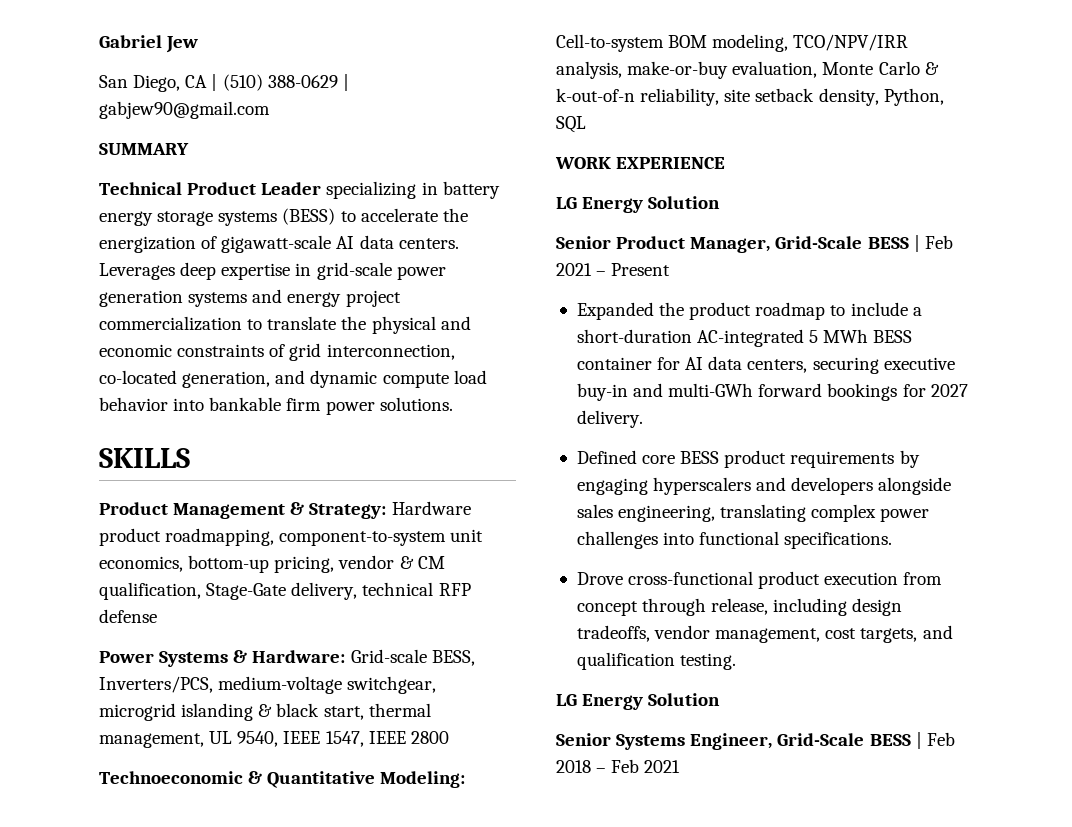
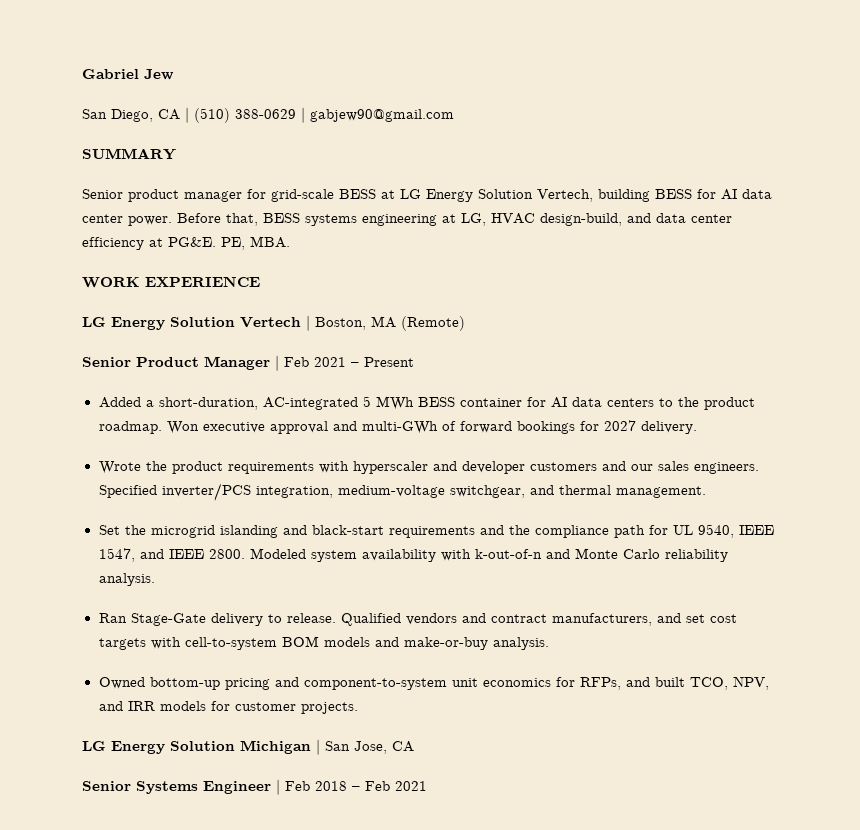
[99,181,500,199] [99,208,468,226] [99,235,459,253] [99,262,446,280] [99,289,401,307] [99,316,471,334] [99,343,455,361] [99,370,487,388] [99,397,453,415] [99,448,190,468] [99,501,471,519] [99,528,484,546] [99,555,445,573] [99,582,471,600] [99,609,157,623] [99,649,475,667] [99,676,437,694] [99,703,431,721] [99,731,449,748] [99,771,466,788] [556,34,909,52] [556,61,939,79] [556,88,944,106] [556,116,586,133] Technical Product Leader specializing in battery energy storage systems (BESS) to accelerate the energization of gigawatt-scale AI data centers. Leverages deep expertise in grid-scale power generation systems and energy project commercialization to translate the physical and economic constraints of grid interconnection, co-located generation, and dynamic compute load behavior into bankable firm power solutions. // SKILLS // Product Management & Strategy: Hardware product roadmapping, component-to-system unit economics, bottom-up pricing, vendor & CM qualification, Stage-Gate delivery, technical RFP defense // Power Systems & Hardware: Grid-scale BESS, Inverters/PCS, medium-voltage switchgear, microgrid islanding & black start, thermal management, UL 9540, IEEE 1547, IEEE 2800 // Technoeconomic & Quantitative Modeling: Cell-to-system BOM modeling, TCO/NPV/IRR analysis, make-or-buy evaluation, Monte Carlo & k-out-of-n reliability, site setback density, Python, SQL -> [82,189,772,202] [82,213,732,226] [82,236,290,250] Senior product manager for grid-scale BESS at LG Energy Solution Vertech, building BESS for AI data center power. Before that, BESS systems engineering at LG, HVAC design-build, and data center efficiency at PG&E. PE, MBA.
(721, 202) none -> [240,315,465,331] Vertech | Boston, MA (Remote)
[690,236,909,253] Manager, Grid-Scale BESS -> [204,356,270,370] Manager
[576,302,922,320] [576,329,692,343] Expanded the product roadmap to include a short-duration -> [98,397,258,410] Added a short-duration,
[747,357,955,374] [576,383,628,401] centers, securing executive buy-in -> [606,397,755,410] [98,421,328,434] centers to the product roadmap. Won executive approval
(754, 390) none -> [441,421,456,431] of
[576,450,920,468] [576,477,952,495] [576,504,930,522] [576,531,893,549] [576,571,943,589] [576,598,903,616] [576,625,953,643] [576,652,737,670] [556,693,721,710] Defined core BESS product requirements by engaging hyperscalers and developers alongside sales engineering, translating complex power challenges into functional specifications. // Drove cross-functional product execution from concept through release, including design tradeoffs, vendor management, cost targets, and qualification testing. // LG Energy Solution -> [98,461,759,474] [98,483,706,501] [98,524,774,538] [98,548,728,562] [98,573,155,586] [98,613,737,626] [98,636,549,650] [98,676,769,690] [98,701,358,714] [82,739,414,755] Wrote the product requirements with hyperscaler and developer customers and our sales engineers. Specified inverter/PCS integration, medium-voltage switchgear, and thermal management. // Set the microgrid islanding and black-start requirements and the compliance path for UL 9540, IEEE 1547, and IEEE 2800. Modeled system availability with k‑out‑of‑n and Monte Carlo reliability analysis. // Ran Stage-Gate delivery to release. Qualified vendors and contract manufacturers, and set cost targets with cell-to-system BOM models and make-or-buy analysis. // Owned bottom-up pricing and component-to-system unit economics for RFPs, and built TCO, NPV, and IRR models for customer projects. // LG Energy Solution Michigan | San Jose, CA
[690,733,911,750] Engineer, Grid-Scale BESS -> [203,781,271,794] Engineer

